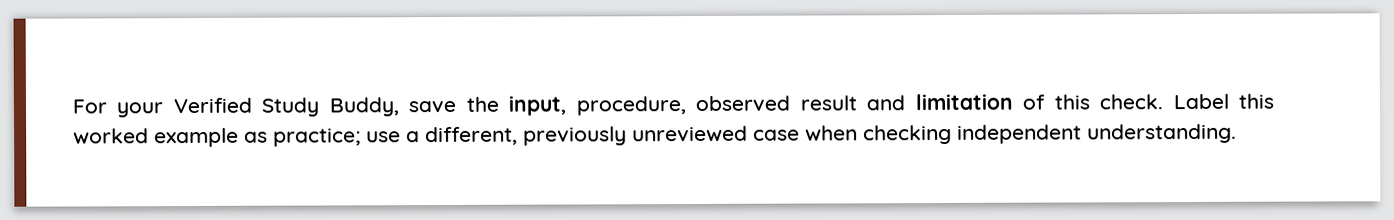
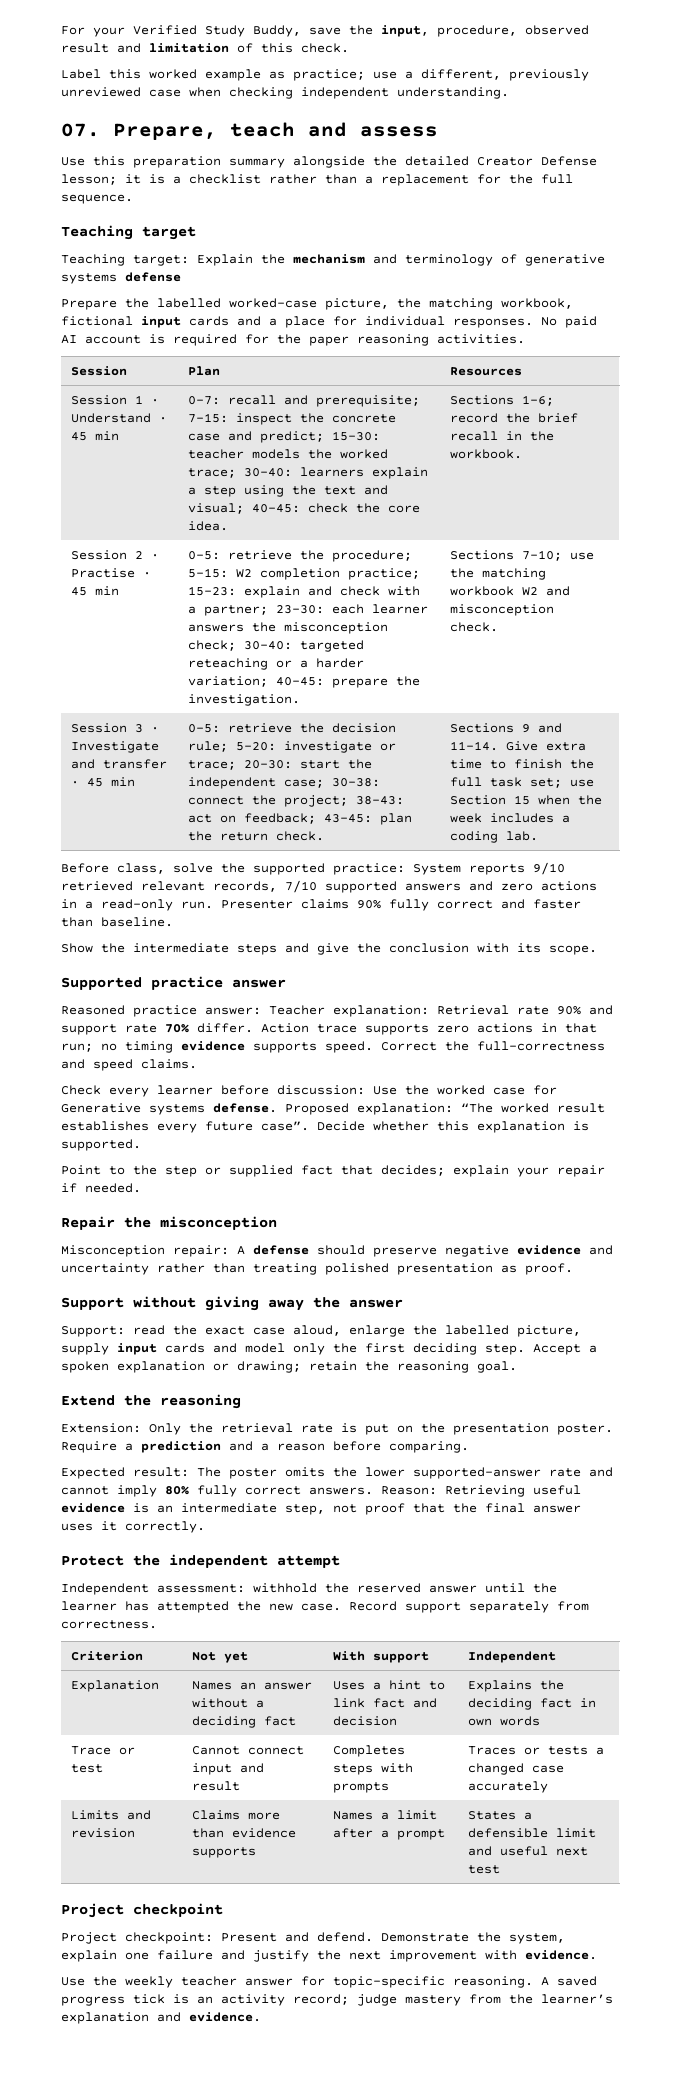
(1165, 102) none -> (349, 48) //
(1237, 133) none -> [61,122,438,140] [61,156,597,168] [61,174,573,186] [61,194,133,204] [61,225,196,240] [61,254,605,266] [61,272,181,284] [61,298,573,310] [61,316,597,328] [61,334,525,346] [71,366,128,376] [188,366,221,376] [450,367,523,376] [71,395,160,405] [71,413,168,423] [71,431,120,441] [188,395,421,407] [188,413,397,425] [188,431,381,443] [188,449,389,459] [188,467,429,479] [188,485,389,497] [188,503,421,514] [188,521,229,531] [450,395,555,406] [450,413,579,423] [450,431,555,441] [450,449,523,459] [71,550,160,560] [71,568,152,578] [71,586,120,596] [188,550,413,562] [188,568,421,580] [188,586,421,598] [188,604,429,616] [188,622,389,634] [188,640,365,652] [188,658,365,670] [188,676,421,688] [188,694,301,706] [450,550,595,561] [450,568,547,580] [450,586,571,596] [450,604,555,616] [450,622,499,632] [71,723,160,733] [71,741,160,753] [71,759,168,769] [71,777,136,787] [188,723,397,733] [188,741,397,753] [188,759,373,770] [188,777,381,789] [188,795,405,807] [188,813,413,825] [188,831,325,841] [450,723,563,733] [450,741,587,751] [450,759,595,769] [450,777,595,788] [450,795,603,805] [450,813,571,823] [450,831,539,843] [61,862,565,875] [61,880,597,893] [61,899,581,911] [61,917,173,927] [61,943,597,955] [61,976,286,990] [61,1005,613,1017] [61,1023,597,1035] [61,1041,605,1053] [61,1059,197,1071] [61,1085,557,1097] [61,1103,605,1115] [61,1121,589,1133] [61,1139,141,1151] [61,1165,605,1177] [61,1183,141,1193] [61,1216,277,1230] [61,1245,613,1257] [61,1263,573,1275] [61,1296,403,1311] [61,1325,581,1337] [61,1343,597,1355] [61,1361,517,1373] [61,1394,241,1409] [61,1423,613,1435] [61,1441,469,1453] [61,1467,613,1479] [61,1485,581,1497] [61,1503,581,1515] [61,1521,205,1533] [61,1554,340,1568] [61,1583,557,1595] [61,1601,589,1613] [61,1620,157,1629] [71,1651,144,1661] [192,1652,249,1663] [333,1651,430,1663] [468,1651,557,1663] [71,1680,160,1692] [192,1681,313,1690] [192,1698,265,1708] [192,1716,297,1728] [333,1680,446,1690] [333,1698,438,1708] [333,1716,398,1726] [468,1680,565,1692] [468,1698,597,1710] [468,1716,541,1726] [71,1746,136,1755] [71,1764,104,1773] [192,1746,305,1755] [192,1763,265,1775] [192,1781,241,1791] [333,1745,406,1757] [333,1763,414,1775] [333,1782,390,1793] [468,1746,605,1755] [468,1763,565,1775] [468,1781,549,1793] [71,1810,152,1820] [71,1828,136,1838] [192,1810,281,1820] [192,1828,297,1838] [192,1847,257,1858] [333,1810,438,1820] [333,1828,446,1840] [468,1811,533,1820] [468,1828,597,1838] [468,1846,589,1856] [468,1865,501,1874] [61,1903,223,1918] [61,1932,565,1944] [61,1950,597,1962] [61,1976,597,1988] [61,1994,613,2006] [61,2012,261,2024] // 07. Prepare, teach and assess // Use this preparation summary alongside the detailed Creator Defense lesson; it is a checklist rather than a replacement for the full sequence. // Teaching target // Teaching target: Explain the mechanism and terminology of generative systems defense // Prepare the labelled worked-case picture, the matching workbook, fictional input cards and a place for individual responses. No paid AI account is required for the paper reasoning activities. // Session | Plan | Resources // Session 1 · Understand · 45 min | 0–7: recall and prerequisite; 7–15: inspect the concrete case and predict; 15–30: teacher models the worked trace; 30–40: learners explain a step using the text and visual; 40–45: check the core idea. | Sections 1–6; record the brief recall in the workbook. // Session 2 · Practise · 45 min | 0–5: retrieve the procedure; 5–15: W2 completion practice; 15–23: explain and check with a partner; 23–30: each learner answers the misconception check; 30–40: targeted reteaching or a harder variation; 40–45: prepare the investigation. | Sections 7–10; use the matching workbook W2 and misconception check. // Session 3 · Investigate and transfer · 45 min | 0–5: retrieve the decision rule; 5–20: investigate or trace; 20–30: start the independent case; 30–38: connect the project; 38–43: act on feedback; 43–45: plan the return check. | Sections 9 and 11–14. Give extra time to finish the full task set; use Section 15 when the week includes a coding lab. // Before class, solve the supported practice: System reports 9/10 retrieved relevant records, 7/10 supported answers and zero actions in a read-only run. Presenter claims 90% fully correct and faster than baseline. // Show the intermediate steps and give the conclusion with its scope. // Supported practice answer // Reasoned practice answer: Teacher explanation: Retrieval rate 90% and support rate 70% differ. Action trace supports zero actions in that run; no timing evidence supports speed. Correct the full-correctness and speed claims. // Check every learner before discussion: Use the worked case for Generative systems defense. Proposed explanation: “The worked result establishes every future case”. Decide whether this explanation is supported. // Point to the step or supplied fact that decides; explain your repair if needed. // Repair the misconception // Misconception repair: A defense should preserve negative evidence and uncertainty rather than treating polished presentation as proof. // Support without giving away the answer // Support: read the exact case aloud, enlarge the labelled picture, supply input cards and model only the first deciding step. Accept a spoken explanation or drawing; retain the reasoning goal. // Extend the reasoning // Extension: Only the retrieval rate is put on the presentation poster. Require a prediction and a reason before comparing. // Expected result: The poster omits the lower supported-answer rate and cannot imply 80% fully correct answers. Reason: Retrieving useful evidence is an intermediate step, not proof that the final answer uses it correctly. // Protect the independent attempt // Independent assessment: withhold the reserved answer until the learner has attempted the new case. Record support separately from correctness. // Criterion | Not yet | With support | Independent // Explanation | Names an answer without a deciding fact | Uses a hint to link fact and decision | Explains the deciding fact in own words // Trace or test | Cannot connect input and result | Completes steps with prompts | Traces or tests a changed case accurately // Limits and revision | Claims more than evidence supports | Names a limit after a prompt | States a defensible limit and useful next test // Project checkpoint // Project checkpoint: Present and defend. Demonstrate the system, explain one failure and justify the next improvement with evidence. // Use the weekly teacher answer for topic-specific reasoning. A saved progress tick is an activity record; judge mastery from the learner’s explanation and evidence.

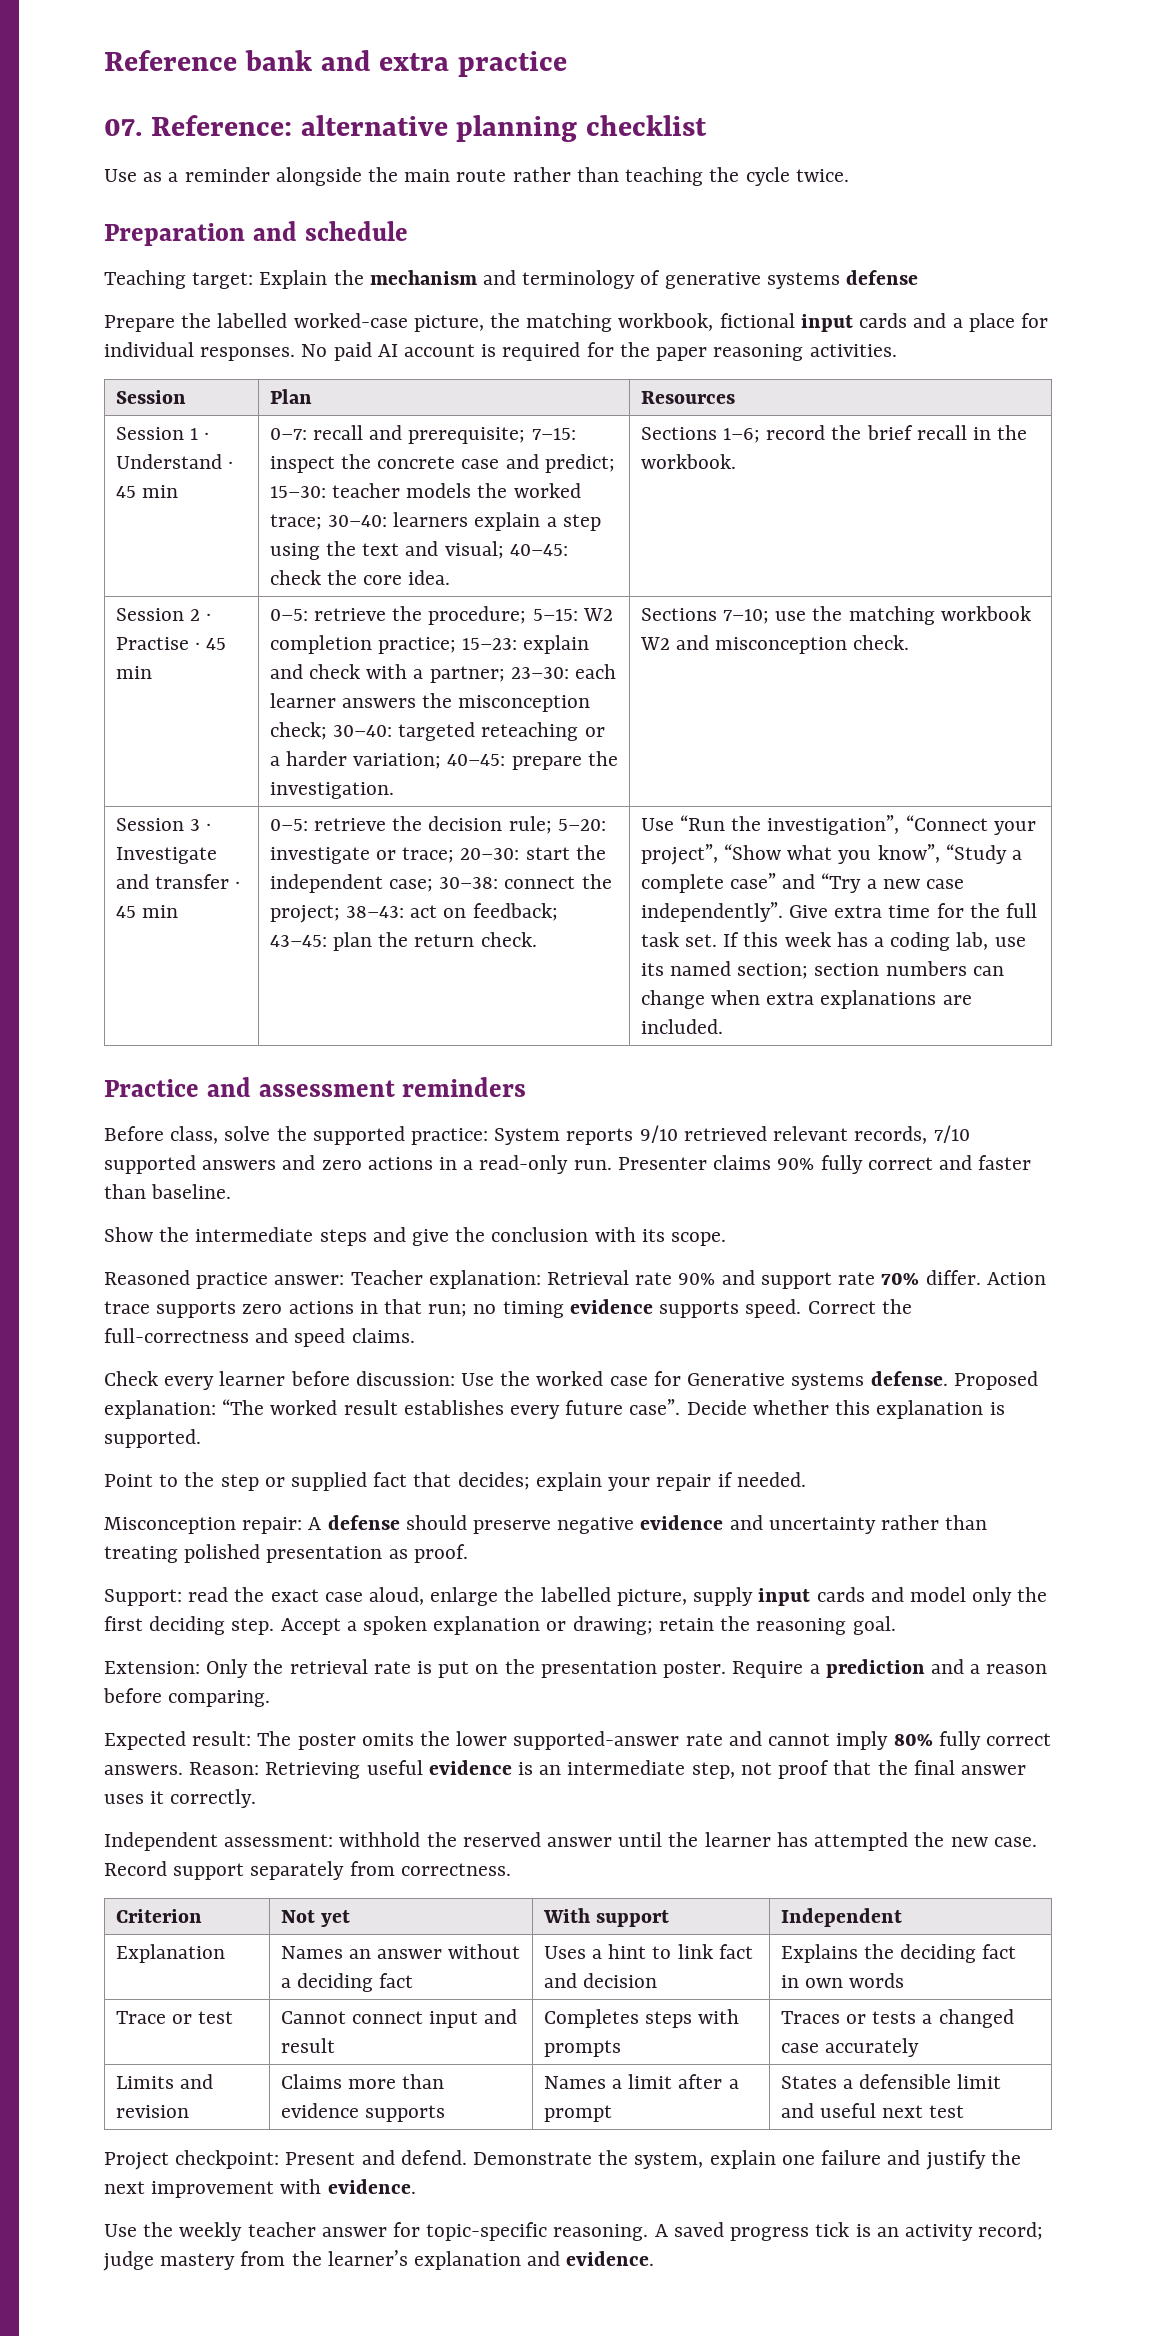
[61,25,589,37] [61,43,349,53] [61,69,589,81] [61,87,509,99] [61,122,438,140] [61,156,597,168] [61,174,573,186] [61,194,133,204] [61,225,196,240] For your Verified Study Buddy, save the input, procedure, observed result and limitation of this check. // Label this worked example as practice; use a different, previously unreviewed case when checking independent understanding. // 07. Prepare, teach and assess // Use this preparation summary alongside the detailed Creator Defense lesson; it is a checklist rather than a replacement for the full sequence. // Teaching target -> [104,50,568,77] [104,115,708,142] [104,167,849,186] [104,221,408,246] Reference bank and extra practice // 07. Reference: alternative planning checklist // Use as a reminder alongside the main route rather than teaching the cycle twice. // Preparation and schedule
[450,723,563,733] [450,741,499,751] Sections 9 and 11–14. -> [640,815,1036,835] [640,844,1023,865] [640,873,965,893] [640,902,783,922] Use “Run the investigation”, “Connect your project”, “Show what you know”, “Study a complete case” and “Try a new case independently”.
[490,759,563,769] to finish -> [936,903,964,918] for
[530,778,595,788] [450,795,603,805] [450,813,571,823] [450,831,539,843] set; use Section 15 when the week includes a coding lab. -> [685,932,1026,951] [640,961,1004,979] [640,990,972,1009] [640,1019,723,1034] [104,1077,527,1097] set. If this week has a coding lab, use its named section; section numbers can change when extra explanations are included. // Practice and assessment reminders
[61,976,286,990] // Supported practice answer -> (727, 1239) none
[61,1216,277,1230] // Repair the misconception -> (806, 1479) none
[61,1296,403,1311] // Support without giving away the answer -> (468, 1553) none
[61,1394,241,1409] // Extend the reasoning -> (896, 1625) none
[61,1554,340,1568] // Protect the independent attempt -> (257, 1798) none
[61,1903,223,1918] // Project checkpoint -> (965, 2111) none

